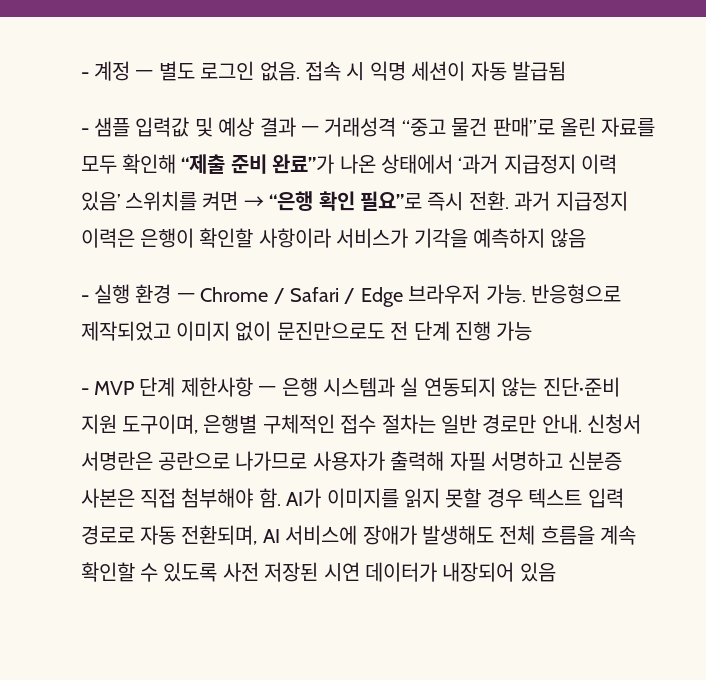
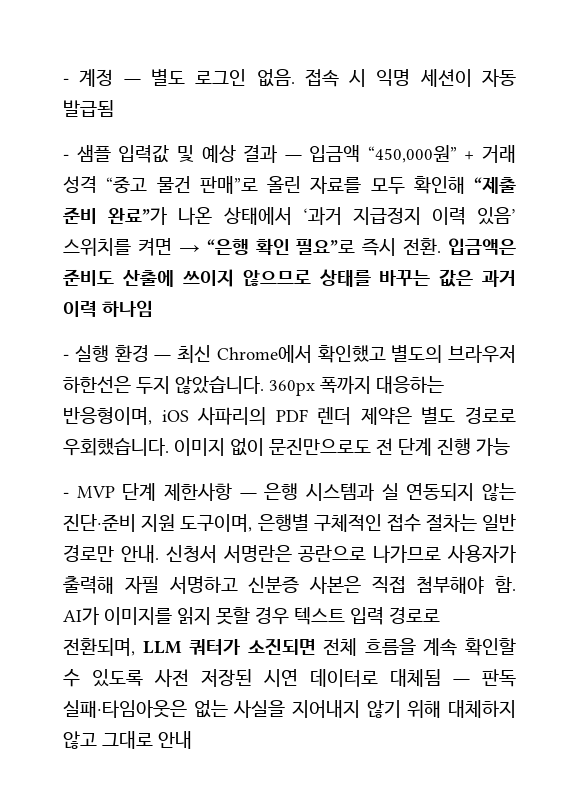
[324,117,397,137] 거래성격 -> [309,145,516,163] [63,176,98,193] 입금액 “450,000원” + 거래 성격
[514,191,628,211] [80,228,587,248] [80,284,621,307] [80,321,171,341] 과거 지급정지 이력은 은행이 확인할 사항이라 서비스가 기각을 예측하지 않음 // - 실행 환경 ㅡ Chrome / Safari / Edge 브라우저 가능. 반응형으로 제작되었고 -> [448,238,516,255] [63,269,516,287] [63,300,154,317] [63,345,516,363] [63,376,445,396] [63,407,516,425] [63,438,170,456] 입금액은 준비도 산출에 쓰이지 않으므로 상태를 바꾸는 값은 과거 이력 하나임 // - 실행 환경 ㅡ 최신 Chrome에서 확인했고 별도의 브라우저 하한선은 두지 않았습니다. 360px 폭까지 대응하는 반응형이며, iOS 사파리의 PDF 렌더 제약은 별도 경로로 우회했습니다.
[139,525,494,545] 자동 전환되며, AI 서비스에 장애가 발생해도 -> [63,638,316,656] 전환되며, LLM 쿼터가 소진되면
[364,562,556,582] 데이터가 내장되어 있음 -> [310,669,516,687] [63,700,516,718] [63,731,193,749] 데이터로 대체됨 ㅡ 판독 실패·타임아웃은 없는 사실을 지어내지 않기 위해 대체하지 않고 그대로 안내

